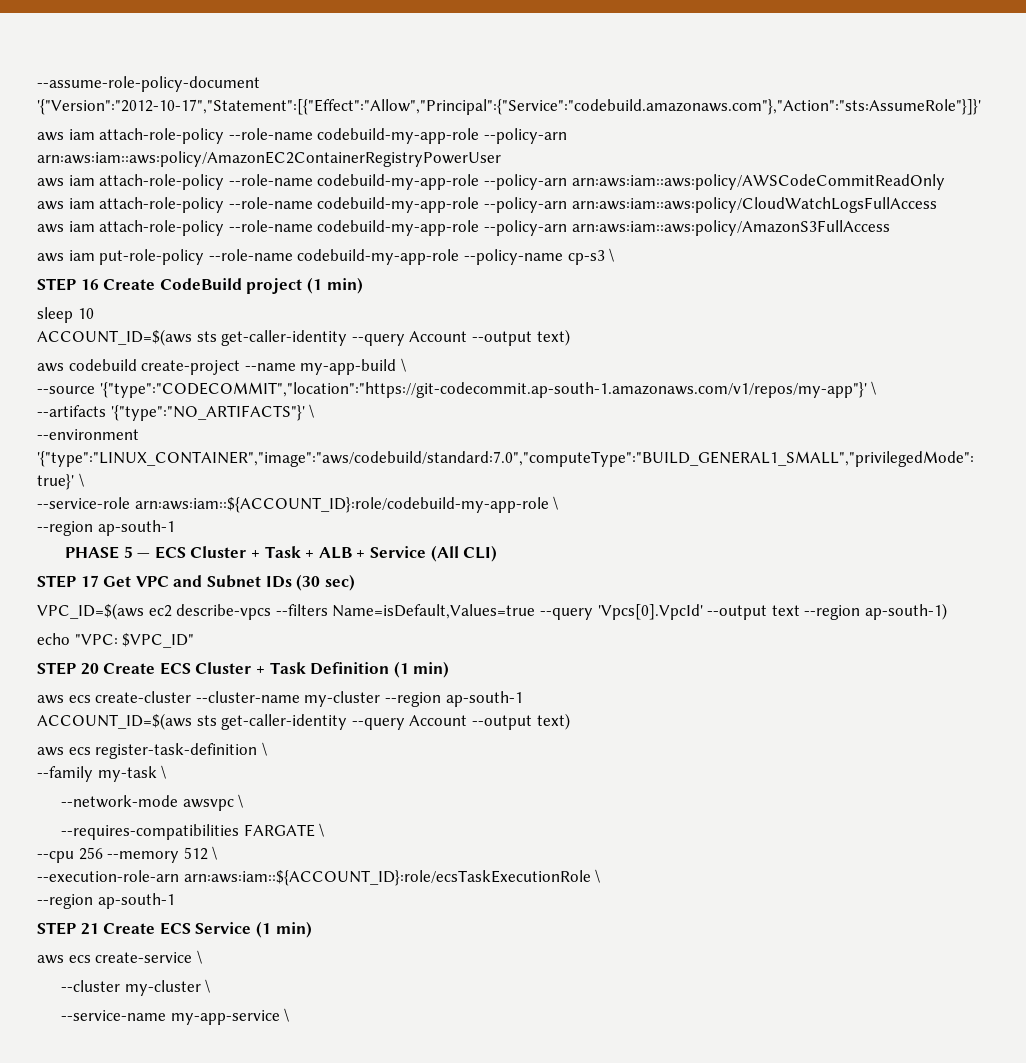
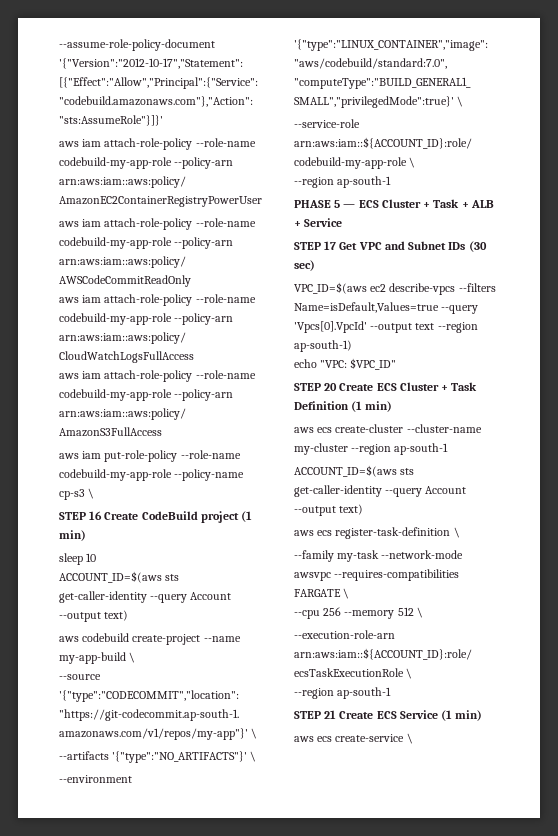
[430,545,498,562] (All CLI) -> (343, 222) none
[161,765,167,779] \ // -> (380, 556) none
[238,794,244,808] \ // -> (331, 576) none
[61,979,211,996] [61,1008,290,1025] // --cluster my-cluster \ // --service-name my-app-service \ -> (413, 738) none

